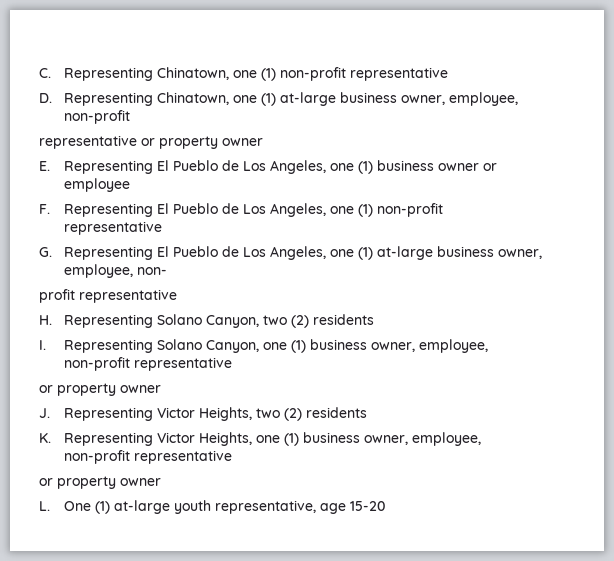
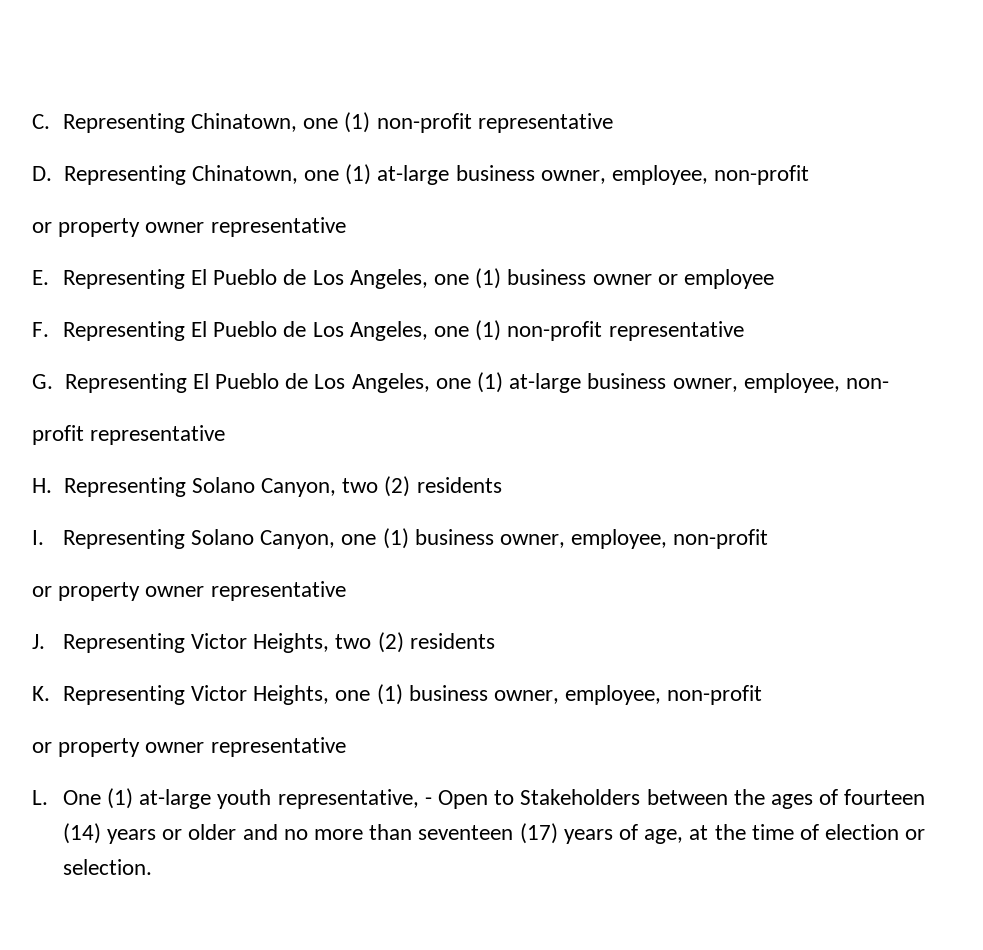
[39,135,263,149] representative or property owner -> [32,217,346,237] or property owner representative
[133,357,232,371] [39,383,161,396] representative // or property owner -> [32,581,346,601] // or property owner representative
[133,450,232,464] [39,476,161,489] representative // or property owner -> [32,737,346,757] // or property owner representative
[319,501,385,514] age 15-20 -> [424,789,926,809] [62,823,926,844] [62,859,152,875] - Open to Stakeholders between the ages of fourteen (14) years or older and no more than seventeen (17) years of age, at the time of election or selection.

